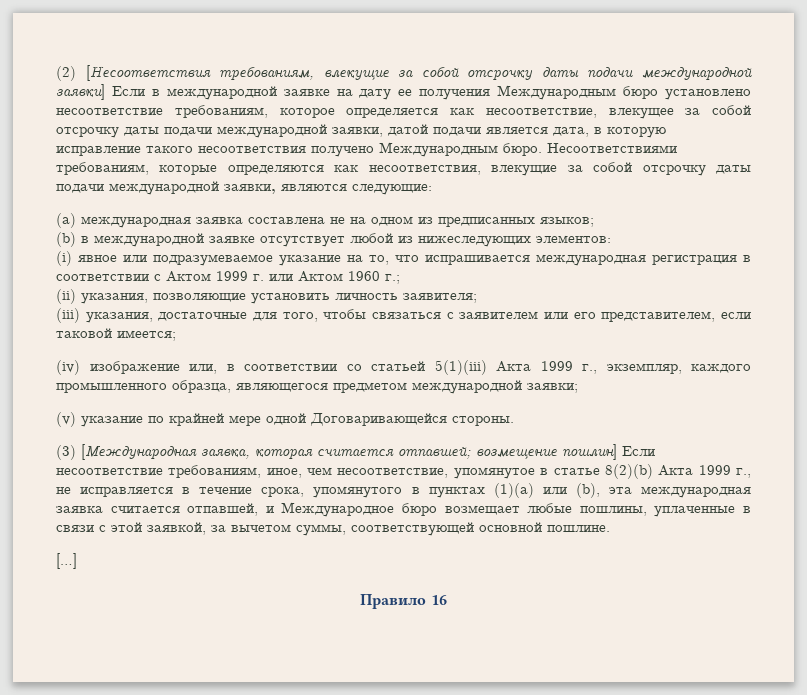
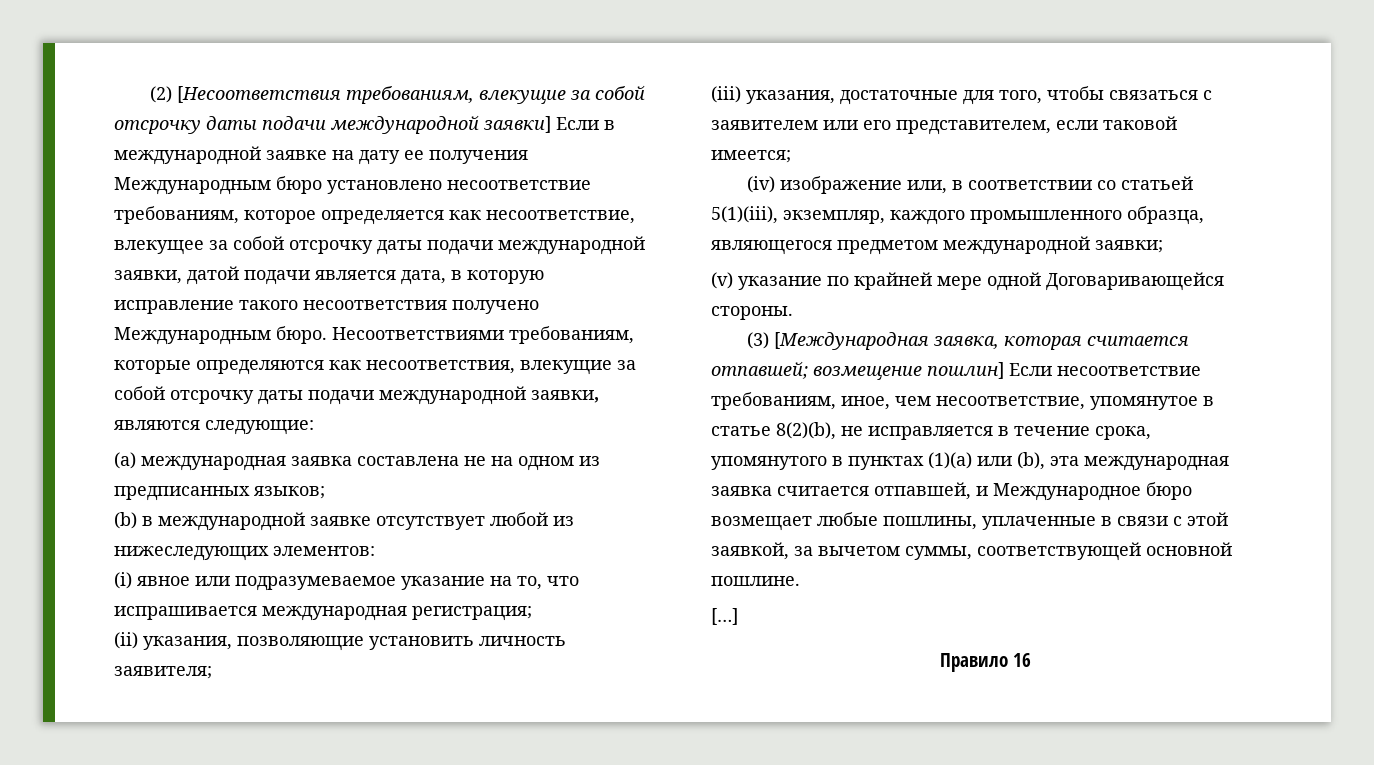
[652,255,751,265] [56,271,400,284] регистрация в соответствии с Актом 1999 г. или Актом 1960 г.; -> [412,606,532,621] регистрация;
[434,360,597,375] 5(1)(iii) Акта 1999 г., -> [711,206,778,224] 5(1)(iii),
[604,464,752,479] 8(2)(b) Акта 1999 г., -> [776,422,836,440] 8(2)(b),

